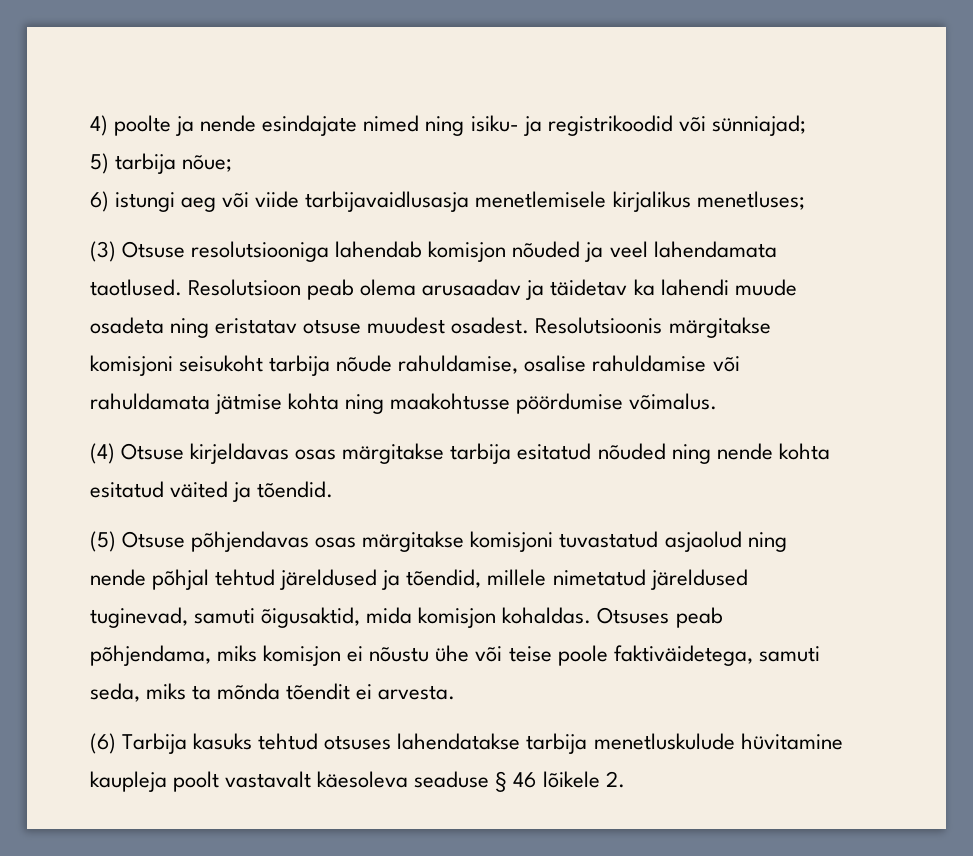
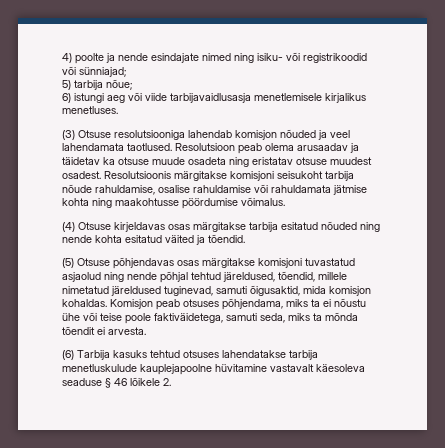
[522,116,542,136] ja -> [286,52,300,61] või
[696,191,805,210] menetluses; -> [62,106,118,114] menetluses.
[660,279,729,296] lahendi -> [118,157,149,165] otsuse
[279,569,401,590] järeldused ja -> [223,272,275,282] järeldused,
[597,607,723,628] Otsuses peab -> [110,299,219,310] Komisjon peab otsuses
[263,645,342,666] komisjon -> [311,299,320,307] ta
[740,733,843,750] [90,771,220,792] hüvitamine kaupleja poolt -> [140,364,267,375] kauplejapoolne hüvitamine

